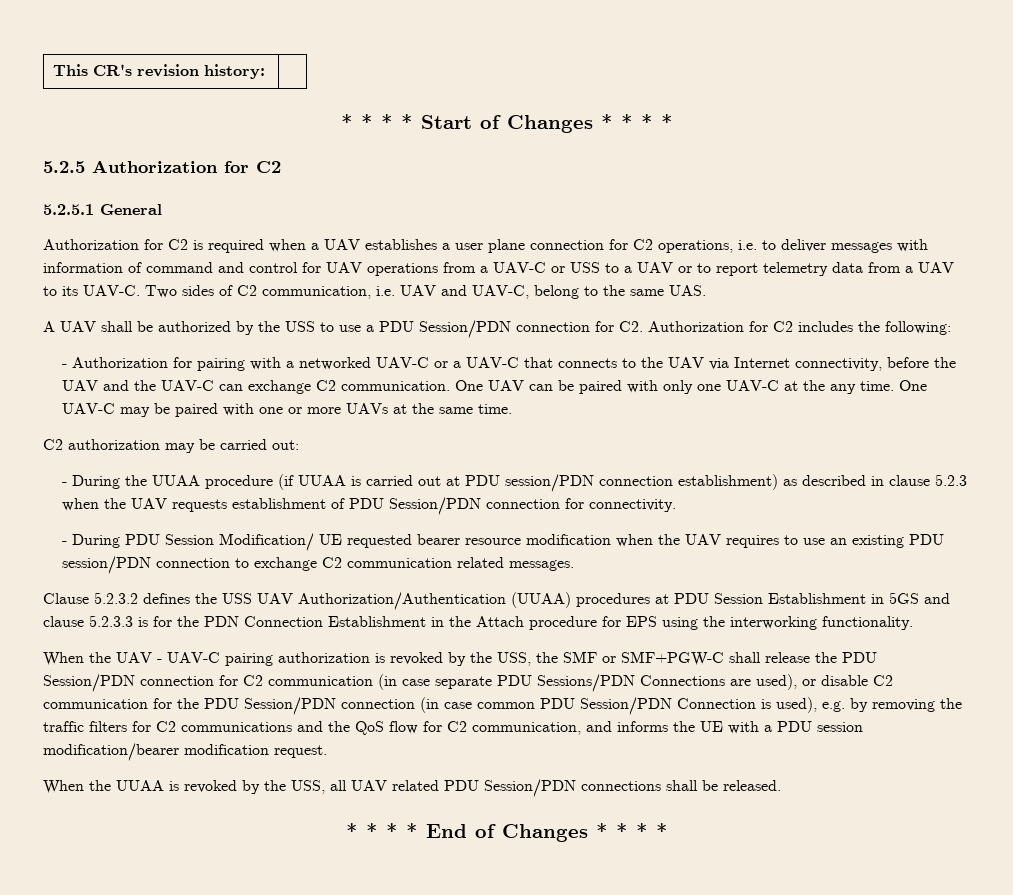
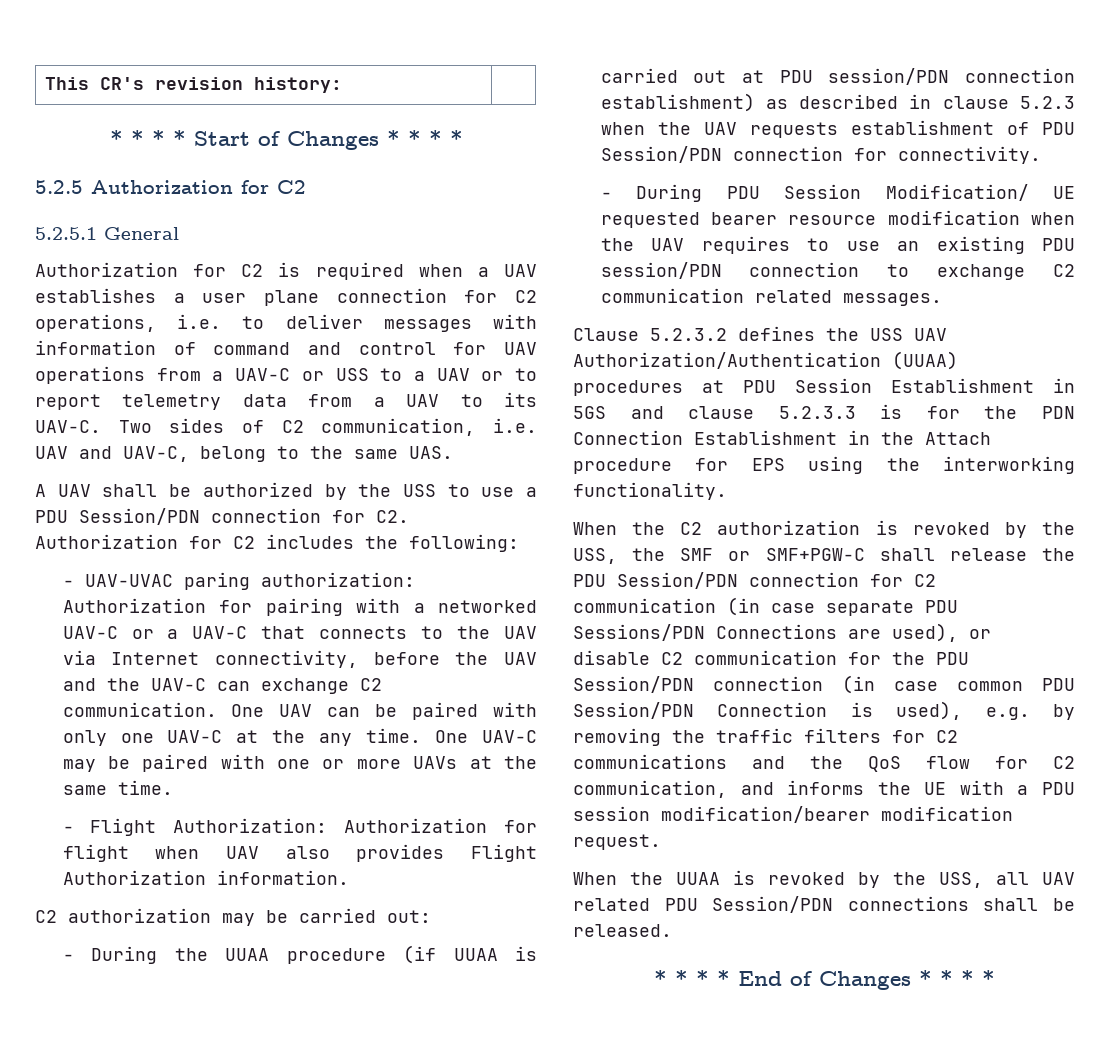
(67, 366) none -> [84,572,415,590] UAV-UVAC paring authorization:
(512, 409) none -> [62,818,537,836] [62,844,537,862] [62,870,349,885] // - Flight Authorization: Authorization for flight when UAV also provides Flight Authorization information.
[116,652,273,666] UAV - UAV-C pairing -> [680,522,703,535] C2

